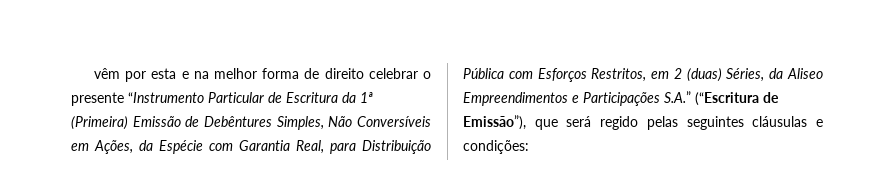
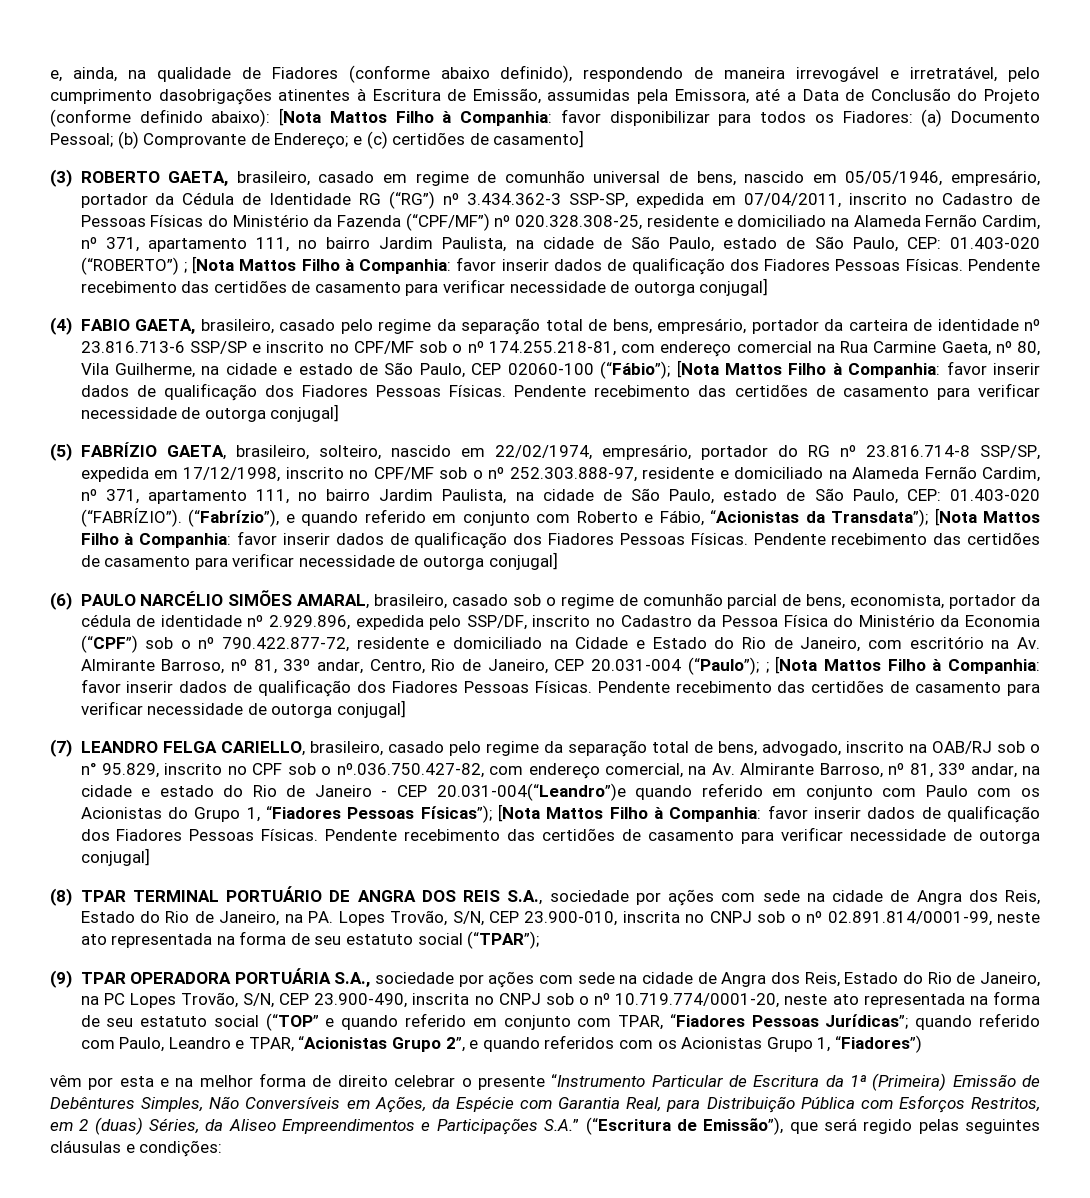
(94, 73) none -> [50,65,1040,83] [50,88,1040,105] [50,108,1041,127] [50,130,585,149] [50,169,1040,187] [80,191,1040,209] [80,213,1041,231] [80,236,1041,252] [80,256,1040,275] [80,278,769,296] [50,317,1040,335] [80,341,1040,357] [80,360,1040,379] [80,383,1041,401] [80,404,340,422] [50,442,1040,461] [80,466,1040,482] [80,488,1041,504] [80,508,1040,527] [80,531,1041,549] [80,552,558,570] [50,590,1040,610] [80,614,1040,630] [80,635,1040,653] [80,656,1041,675] [80,679,1040,697] [80,700,406,718] [50,739,1040,757] [80,762,1040,779] [80,783,1040,801] [80,804,1040,823] [80,827,1040,844] [80,848,150,866] [50,886,1040,906] [80,910,1040,926] [80,931,540,949] [50,968,1040,988] [80,991,1041,1008] [80,1013,1040,1031] [80,1035,922,1053] e, ainda, na qualidade de Fiadores (conforme abaixo definido), respondendo de maneira irrevogável e irretratável, pelo cumprimento dasobrigações atinentes à Escritura de Emissão, assumidas pela Emissora, até a Data de Conclusão do Projeto (conforme definido abaixo): [Nota Mattos Filho à Companhia: favor disponibilizar para todos os Fiadores: (a) Documento Pessoal; (b) Comprovante de Endereço; e (c) certidões de casamento] // (3) ROBERTO GAETA, brasileiro, casado em regime de comunhão universal de bens, nascido em 05/05/1946, empresário, portador da Cédula de Identidade RG (“RG”) nº 3.434.362-3 SSP-SP, expedida em 07/04/2011, inscrito no Cadastro de Pessoas Físicas do Ministério da Fazenda (“CPF/MF”) nº 020.328.308-25, residente e domiciliado na Alameda Fernão Cardim, nº 371, apartamento 111, no bairro Jardim Paulista, na cidade de São Paulo, estado de São Paulo, CEP: 01.403-020 (“ROBERTO”) ; [Nota Mattos Filho à Companhia: favor inserir dados de qualificação dos Fiadores Pessoas Físicas. Pendente recebimento das certidões de casamento para verificar necessidade de outorga conjugal] // (4) FABIO GAETA, brasileiro, casado pelo regime da separação total de bens, empresário, portador da carteira de identidade nº 23.816.713-6 SSP/SP e inscrito no CPF/MF sob o nº 174.255.218-81, com endereço comercial na Rua Carmine Gaeta, nº 80, Vila Guilherme, na cidade e estado de São Paulo, CEP 02060-100 (“Fábio”); [Nota Mattos Filho à Companhia: favor inserir dados de qualificação dos Fiadores Pessoas Físicas. Pendente recebimento das certidões de casamento para verificar necessidade de outorga conjugal] // (5) FABRÍZIO GAETA, brasileiro, solteiro, nascido em 22/02/1974, empresário, portador do RG nº 23.816.714-8 SSP/SP, expedida em 17/12/1998, inscrito no CPF/MF sob o nº 252.303.888-97, residente e domiciliado na Alameda Fernão Cardim, nº 371, apartamento 111, no bairro Jardim Paulista, na cidade de São Paulo, estado de São Paulo, CEP: 01.403-020 (“FABRÍZIO”). (“Fabrízio”), e quando referido em conjunto com Roberto e Fábio, “Acionistas da Transdata”); [Nota Mattos Filho à Companhia: favor inserir dados de qualificação dos Fiadores Pessoas Físicas. Pendente recebimento das certidões de casamento para verificar necessidade de outorga conjugal] // (6) PAULO NARCÉLIO SIMÕES AMARAL, brasileiro, casado sob o regime de comunhão parcial de bens, economista, portador da cédula de identidade nº 2.929.896, expedida pelo SSP/DF, inscrito no Cadastro da Pessoa Física do Ministério da Economia (“CPF”) sob o nº 790.422.877-72, residente e domiciliado na Cidade e Estado do Rio de Janeiro, com escritório na Av. Almirante Barroso, nº 81, 33º andar, Centro, Rio de Janeiro, CEP 20.031-004 (“Paulo”); ; [Nota Mattos Filho à Companhia: favor inserir dados de qualificação dos Fiadores Pessoas Físicas. Pendente recebimento das certidões de casamento para verificar necessidade de outorga conjugal] // (7) LEANDRO FELGA CARIELLO, brasileiro, casado pelo regime da separação total de bens, advogado, inscrito na OAB/RJ sob o n° 95.829, inscrito no CPF sob o nº.036.750.427-82, com endereço comercial, na Av. Almirante Barroso, nº 81, 33º andar, na cidade e estado do Rio de Janeiro - CEP 20.031-004(“Leandro”)e quando referido em conjunto com Paulo com os Acionistas do Grupo 1, “Fiadores Pessoas Físicas”); [Nota Mattos Filho à Companhia: favor inserir dados de qualificação dos Fiadores Pessoas Físicas. Pendente recebimento das certidões de casamento para verificar necessidade de outorga conjugal] // (8) TPAR TERMINAL PORTUÁRIO DE ANGRA DOS REIS S.A., sociedade por ações com sede na cidade de Angra dos Reis, Estado do Rio de Janeiro, na PA. Lopes Trovão, S/N, CEP 23.900-010, inscrita no CNPJ sob o nº 02.891.814/0001-99, neste ato representada na forma de seu estatuto social (“TPAR”); // (9) TPAR OPERADORA PORTUÁRIA S.A., sociedade por ações com sede na cidade de Angra dos Reis, Estado do Rio de Janeiro, na PC Lopes Trovão, S/N, CEP 23.900-490, inscrita no CNPJ sob o nº 10.719.774/0001-20, neste ato representada na forma de seu estatuto social (“TOP” e quando referido em conjunto com TPAR, “Fiadores Pessoas Jurídicas”; quando referido com Paulo, Leandro e TPAR, “Acionistas Grupo 2”, e quando referidos com os Acionistas Grupo 1, “Fiadores”) //

